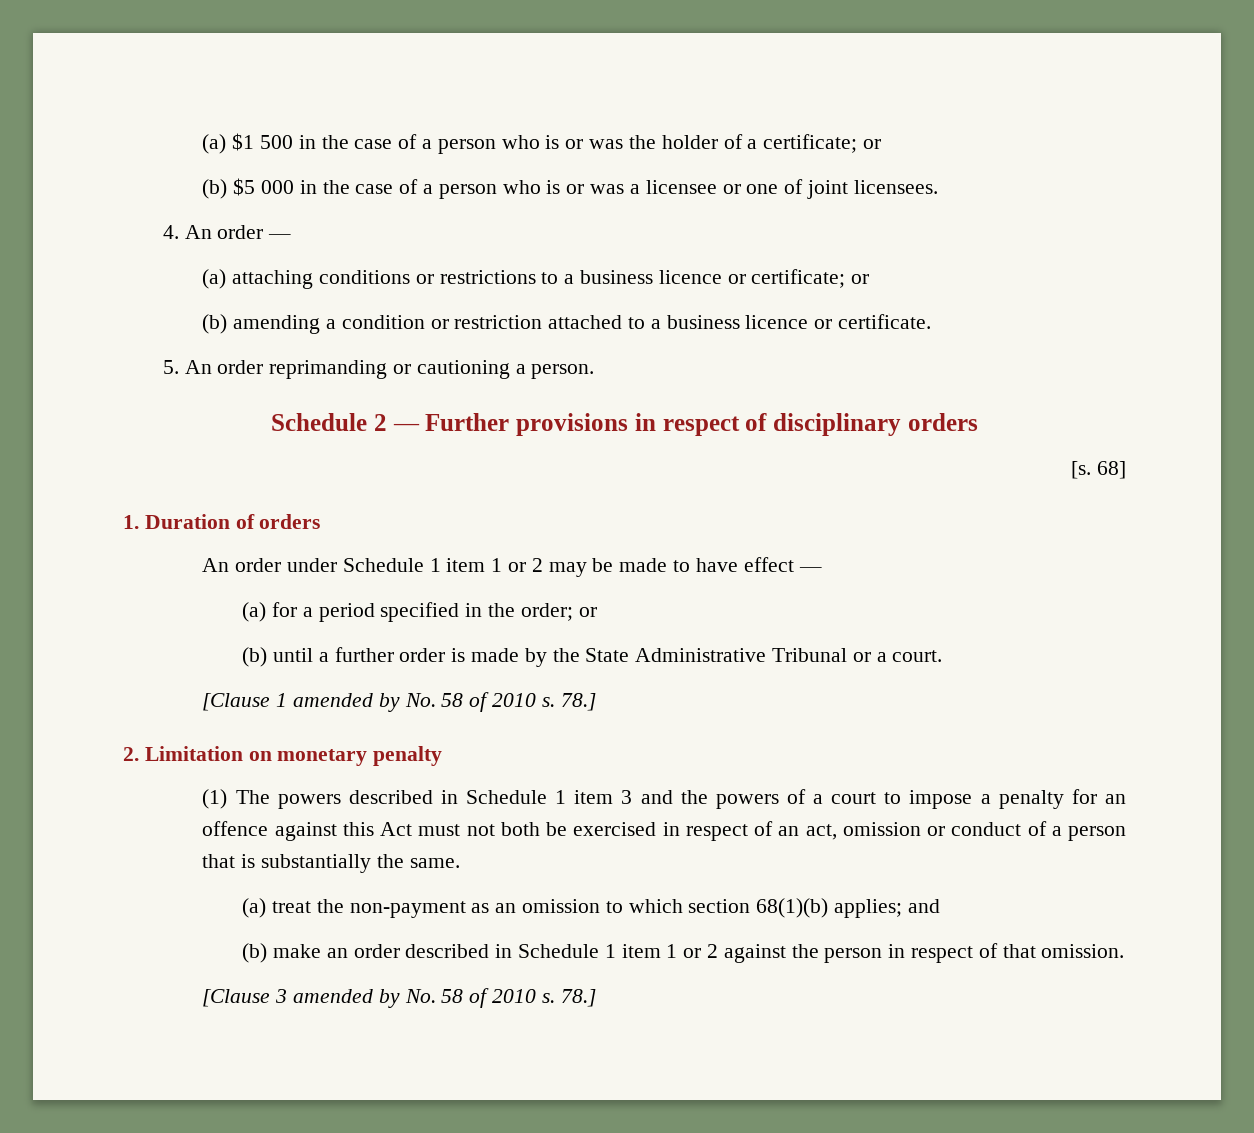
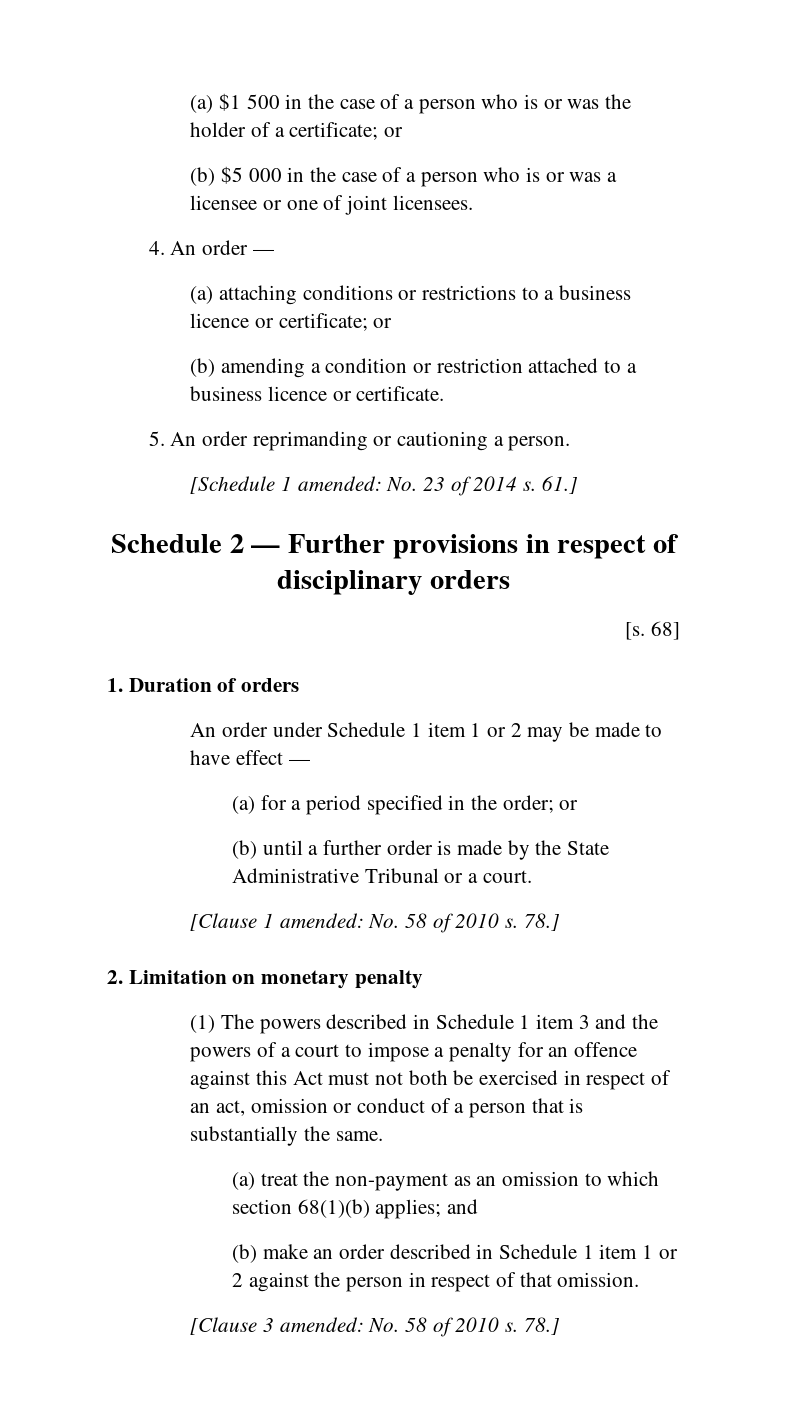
(595, 371) none -> [190,476,578,496] // [Schedule 1 amended: No. 23 of 2014 s. 61.]
[293,693,400,712] amended by -> [279,913,364,928] amended:
[293,989,400,1008] amended by -> [279,1317,364,1332] amended:

